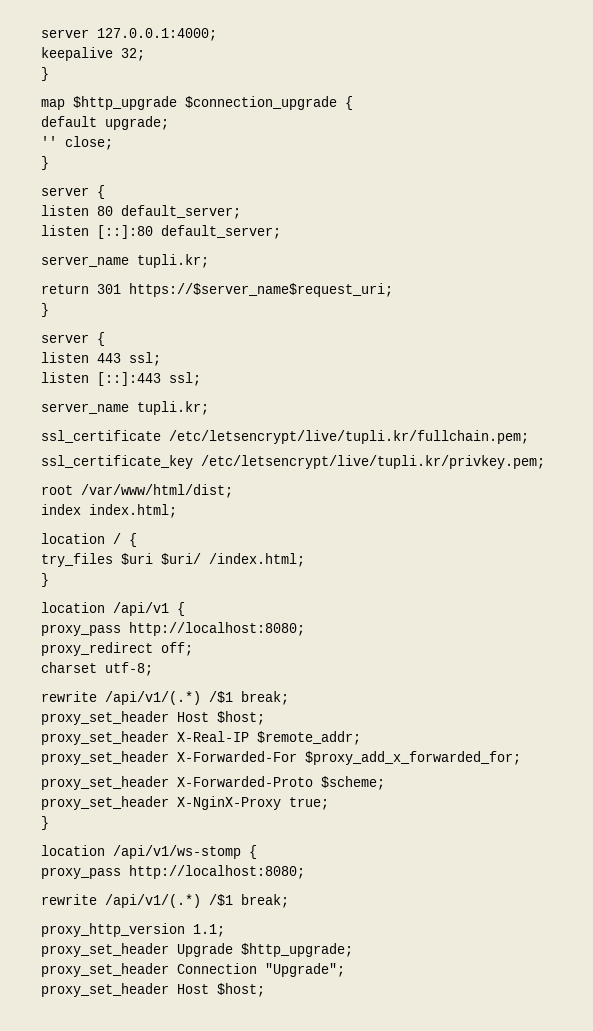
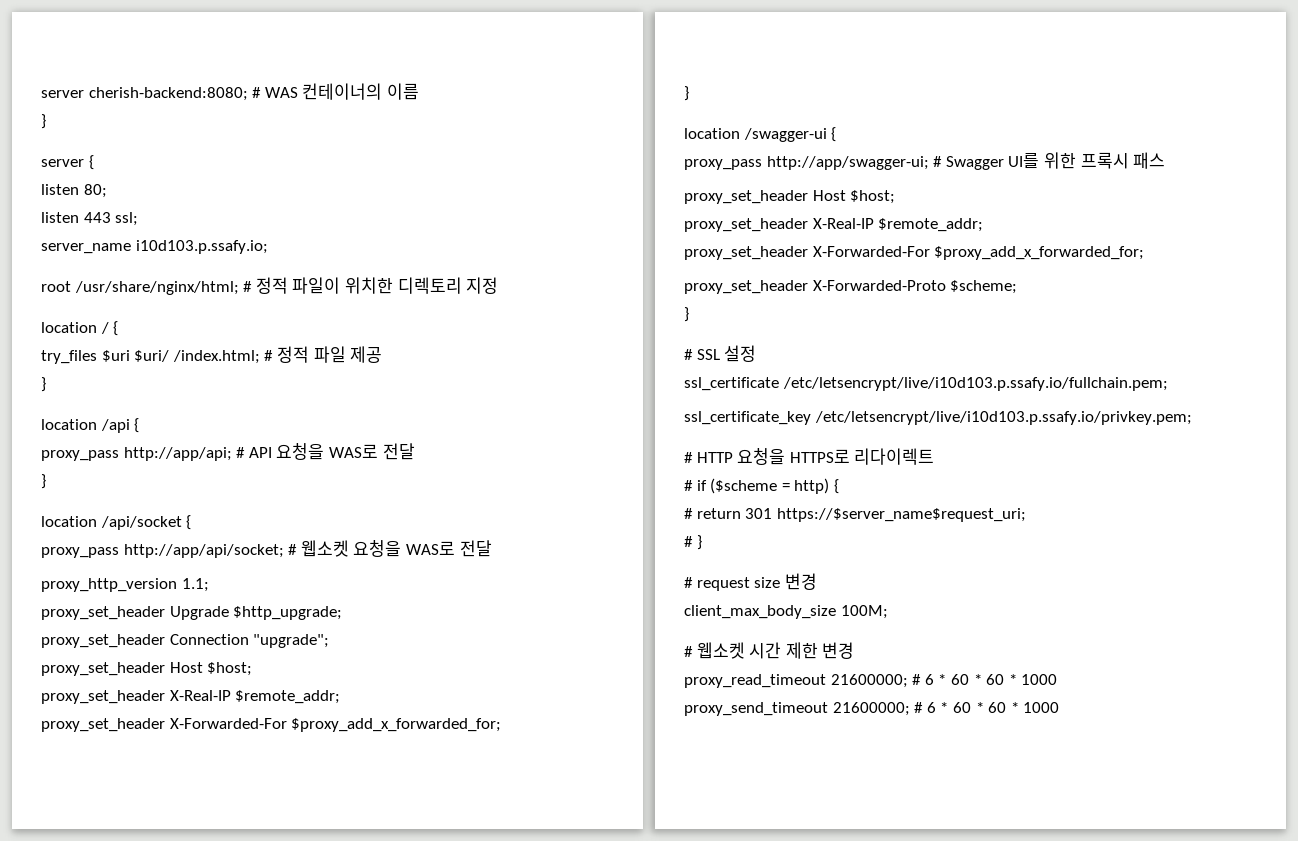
[41,28,217,41] [41,47,145,61] [41,67,49,81] [41,96,353,110] [41,116,169,130] [41,136,113,150] [41,156,49,170] [41,185,105,199] [41,205,241,219] [41,225,281,239] [41,254,209,268] [41,283,393,297] [41,303,49,317] [41,332,105,346] [41,352,161,366] [41,372,201,386] [41,401,209,415] [41,430,529,444] [41,455,545,469] [41,484,233,498] [41,504,177,518] server 127.0.0.1:4000; // keepalive 32; // } // map $http_upgrade $connection_upgrade { // default upgrade; // '' close; // } // server { // listen 80 default_server; // listen [::]:80 default_server; // server_name tupli.kr; // return 301 https://$server_name$request_uri; // } // server { // listen 443 ssl; // listen [::]:443 ssl; // server_name tupli.kr; // ssl_certificate /etc/letsencrypt/live/tupli.kr/fullchain.pem; // ssl_certificate_key /etc/letsencrypt/live/tupli.kr/privkey.pem; // root /var/www/html/dist; // index index.html; -> [41,83,419,101] [41,114,46,129] [41,155,94,170] [41,184,107,198] [41,212,139,226] [41,240,268,254] [41,277,499,295] server cherish-backend:8080; # WAS 컨테이너의 이름 // } // server { // listen 80; // listen 443 ssl; // server_name i10d103.p.ssafy.io; // root /usr/share/nginx/html; # 정적 파일이 위치한 디렉토리 지정
[41,573,49,587] [41,602,185,616] [41,622,305,636] [41,642,193,656] [41,662,153,676] [41,691,289,705] // } // location /api/v1 { // proxy_pass http://localhost:8080; // proxy_redirect off; // charset utf-8; // rewrite /api/v1/(.*) /$1 break; -> [264,346,383,363] [41,377,46,392] [41,418,140,433] [41,443,415,461] [41,474,46,489] [41,515,192,530] [41,540,492,558] [41,578,209,592] [41,606,343,620] [41,634,330,648] [41,662,253,676] [41,690,341,704] [41,718,502,732] [684,86,689,101] [684,127,837,142] [684,152,1166,170] # 정적 파일 제공 // } // location /api { // proxy_pass http://app/api; # API 요청을 WAS로 전달 // } // location /api/socket { // proxy_pass http://app/api/socket; # 웹소켓 요청을 WAS로 전달 // proxy_http_version 1.1; // proxy_set_header Upgrade $http_upgrade; // proxy_set_header Connection "upgrade"; // proxy_set_header Host $host; // proxy_set_header X-Real-IP $remote_addr; // proxy_set_header X-Forwarded-For $proxy_add_x_forwarded_for; // } // location /swagger-ui { // proxy_pass http://app/swagger-ui; # Swagger UI를 위한 프록시 패스
[41,796,329,810] [41,816,49,830] [41,845,257,859] [41,865,305,879] [41,894,289,908] [41,923,225,937] [41,943,353,957] [41,963,345,977] [41,983,265,997] proxy_set_header X-NginX-Proxy true; // } // location /api/v1/ws-stomp { // proxy_pass http://localhost:8080; // rewrite /api/v1/(.*) /$1 break; // proxy_http_version 1.1; // proxy_set_header Upgrade $http_upgrade; // proxy_set_header Connection "Upgrade"; // proxy_set_header Host $host; -> [684,307,689,322] [684,345,757,362] [684,377,1168,391] [684,411,1192,425] [684,448,935,465] [684,478,839,494] [684,508,1026,522] [684,535,702,550] [684,573,817,591] [684,605,888,619] [684,642,855,659] [684,674,1058,688] [684,702,1060,716] } // # SSL 설정 // ssl_certificate /etc/letsencrypt/live/i10d103.p.ssafy.io/fullchain.pem; // ssl_certificate_key /etc/letsencrypt/live/i10d103.p.ssafy.io/privkey.pem; // # HTTP 요청을 HTTPS로 리다이렉트 // # if ($scheme = http) { // # return 301 https://$server_name$request_uri; // # } // # request size 변경 // client_max_body_size 100M; // # 웹소켓 시간 제한 변경 // proxy_read_timeout 21600000; # 6 * 60 * 60 * 1000 // proxy_send_timeout 21600000; # 6 * 60 * 60 * 1000

